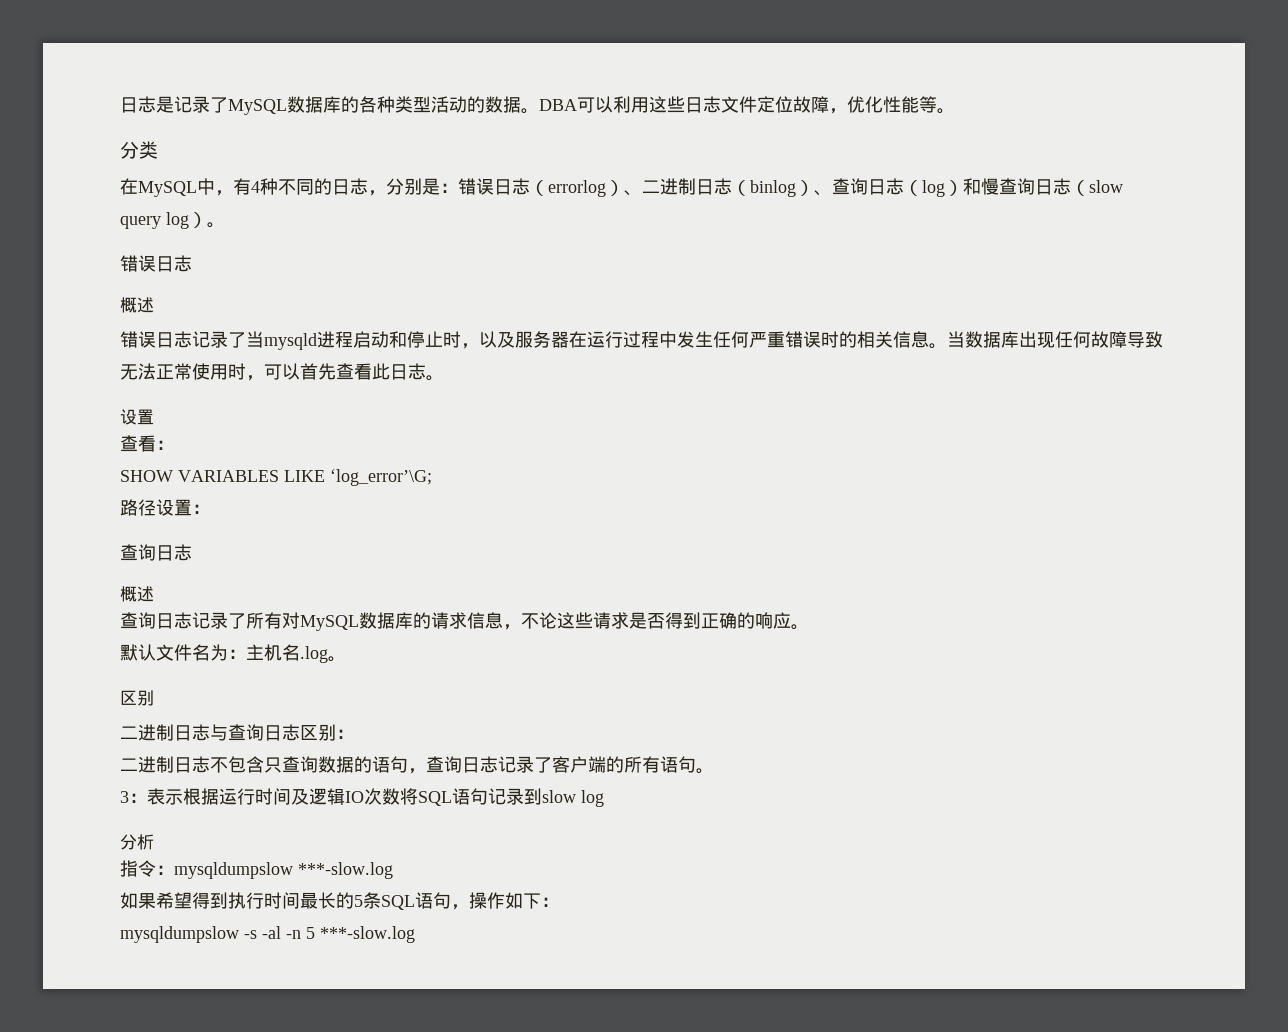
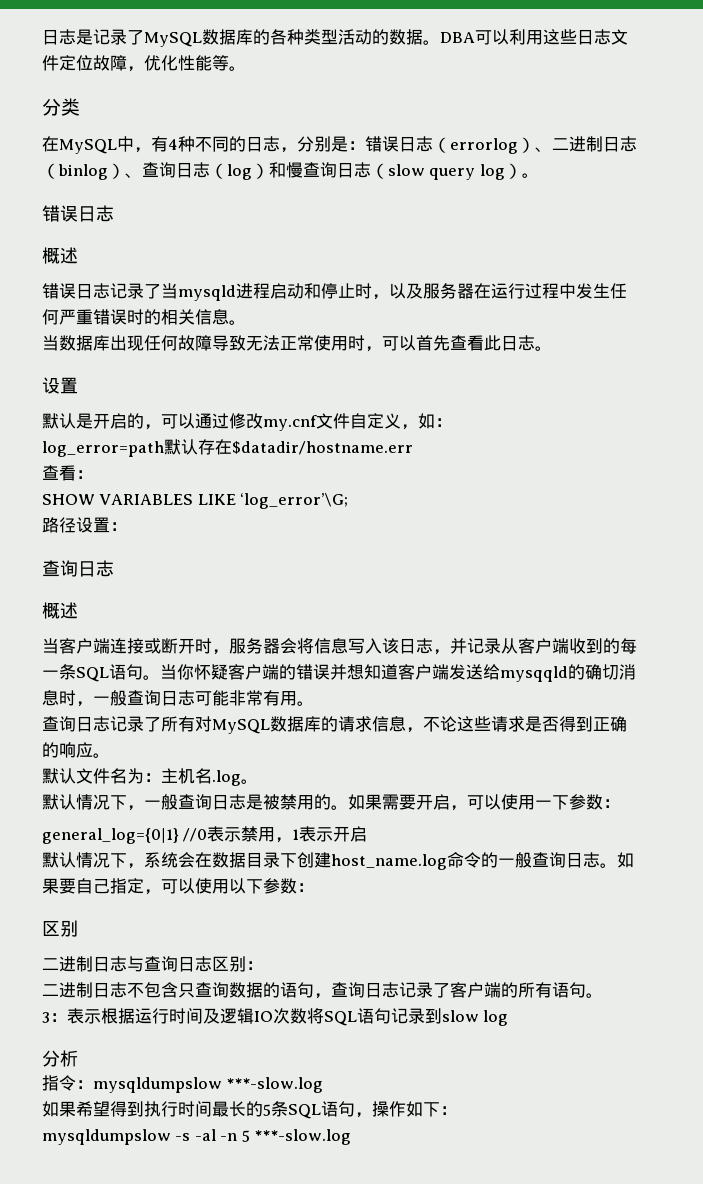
(947, 346) none -> (246, 322) //
(154, 417) none -> [42,413,452,431] [42,439,413,457] // 默认是开启的，可以通过修改my.cnf文件自定义，如： // log_error=path默认存在$datadir/hostname.err
(154, 594) none -> [42,638,637,655] [42,664,636,682] [42,690,314,707] // 当客户端连接或断开时，服务器会将信息写入该日志，并记录从客户端收到的每一条SQL语句。当你怀疑客户端的错误并想知道客户端发送给mysqqld的确切消息时，一般查询日志可能非常有用。
(346, 659) none -> [42,794,620,811] [42,826,368,844] [42,852,634,870] [42,878,314,895] // 默认情况下，一般查询日志是被禁用的。如果需要开启，可以使用一下参数： // general_log={0|1} //0表示禁用，1表示开启 // 默认情况下，系统会在数据目录下创建host_name.log命令的一般查询日志。如果要自己指定，可以使用以下参数：

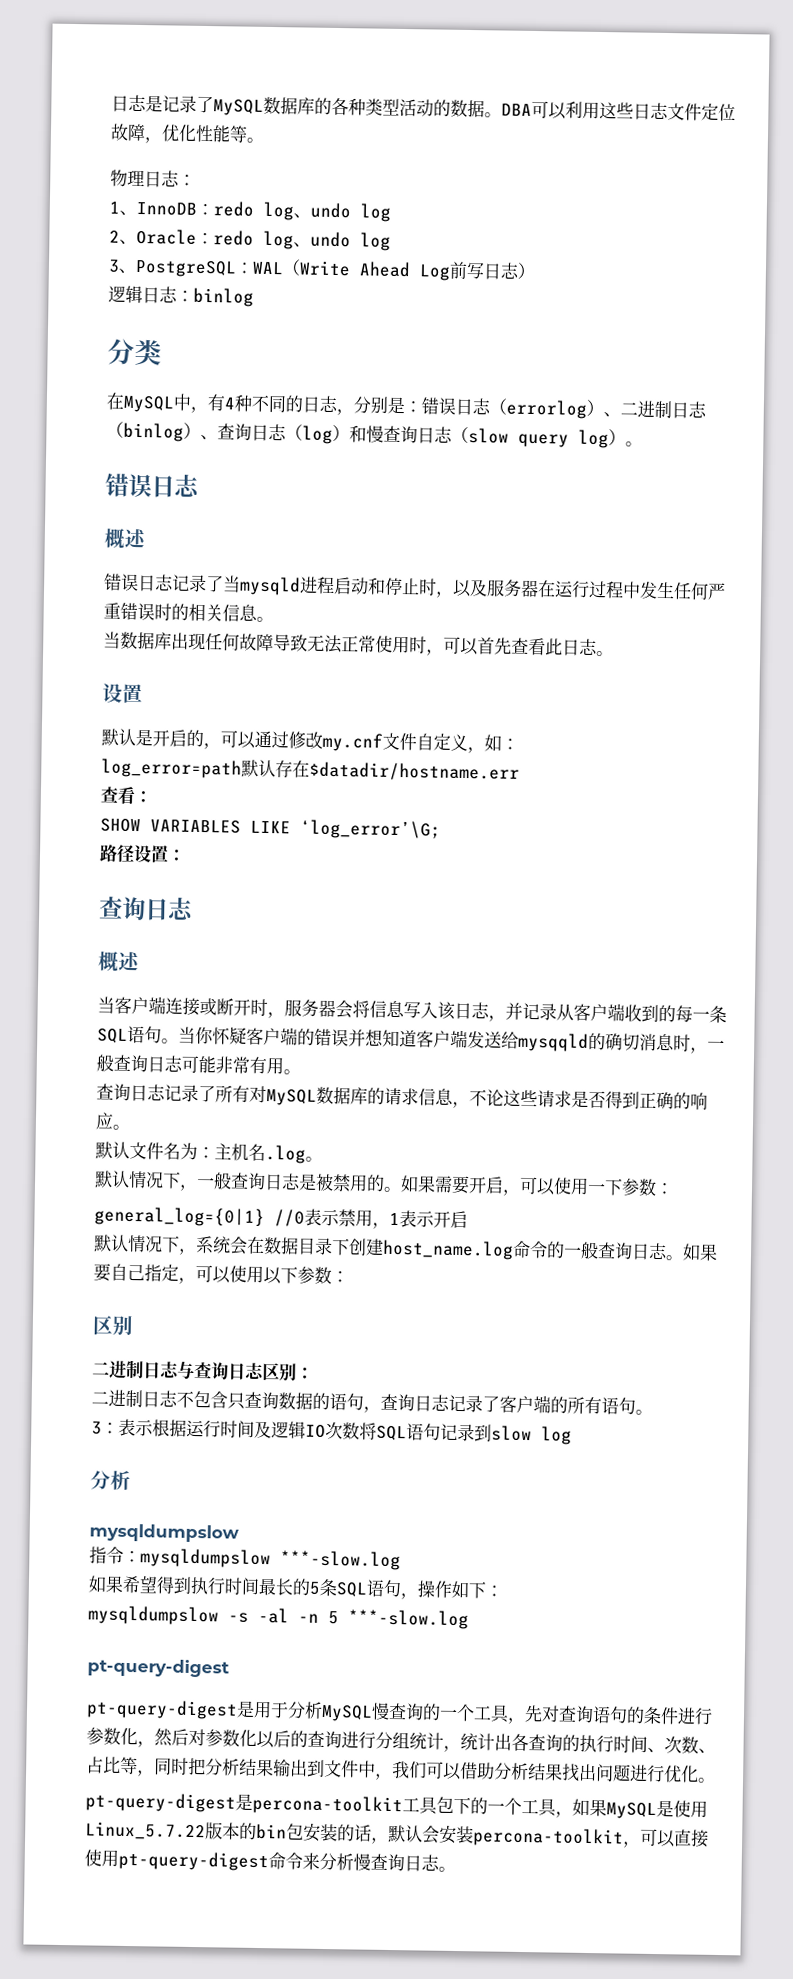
(246, 68) none -> [110,169,196,188] [109,201,391,222] [109,228,391,251] [108,259,536,281] [108,285,254,307] // 物理日志： // 1、InnoDB：redo log、undo log // 2、Oracle：redo log、undo log // 3、PostgreSQL：WAL（Write Ahead Log前写日志） // 逻辑日志：binlog
(78, 1058) none -> [89,1523,239,1543] // mysqldumpslow
(352, 1137) none -> [87,1658,230,1678] [86,1699,713,1725] [86,1727,716,1754] [86,1756,716,1783] [85,1792,708,1820] [85,1821,709,1848] [84,1849,456,1872] // pt-query-digest // pt-query-digest是用于分析MySQL慢查询的一个工具，先对查询语句的条件进行参数化，然后对参数化以后的查询进行分组统计，统计出各查询的执行时间、次数、占比等，同时把分析结果输出到文件中，我们可以借助分析结果找出问题进行优化。 // pt-query-digest是percona-toolkit工具包下的一个工具，如果MySQL是使用Linux_5.7.22版本的bin包安装的话，默认会安装percona-toolkit，可以直接使用pt-query-digest命令来分析慢查询日志。

